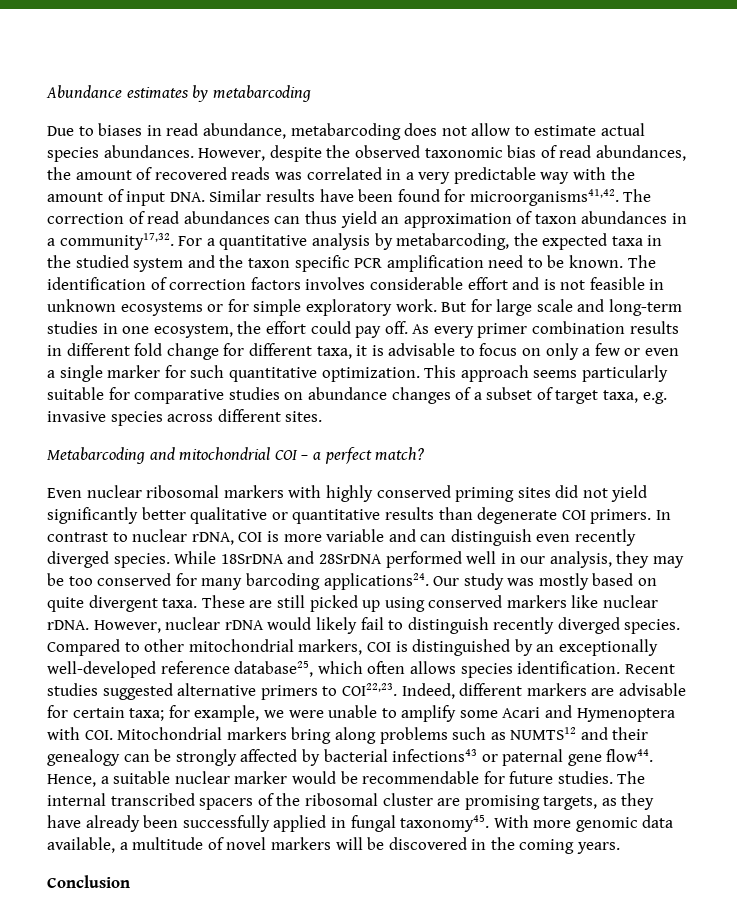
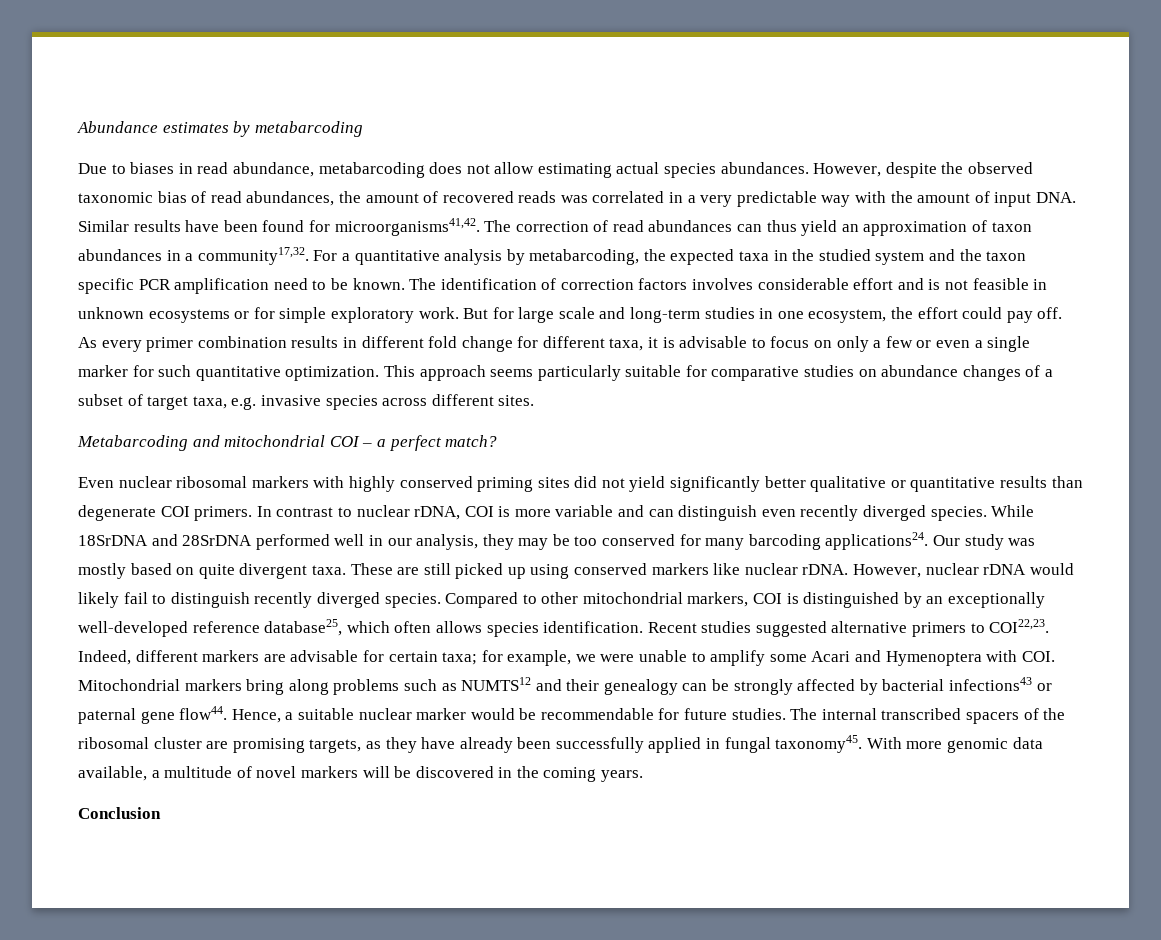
[514,125,597,136] to estimate -> [537,163,612,178] estimating

